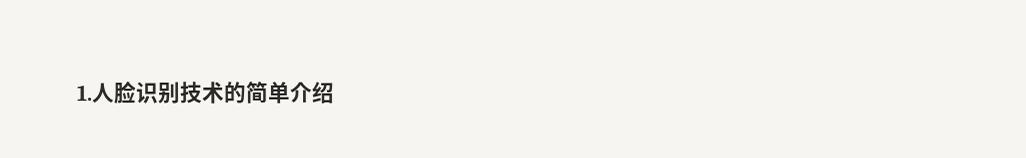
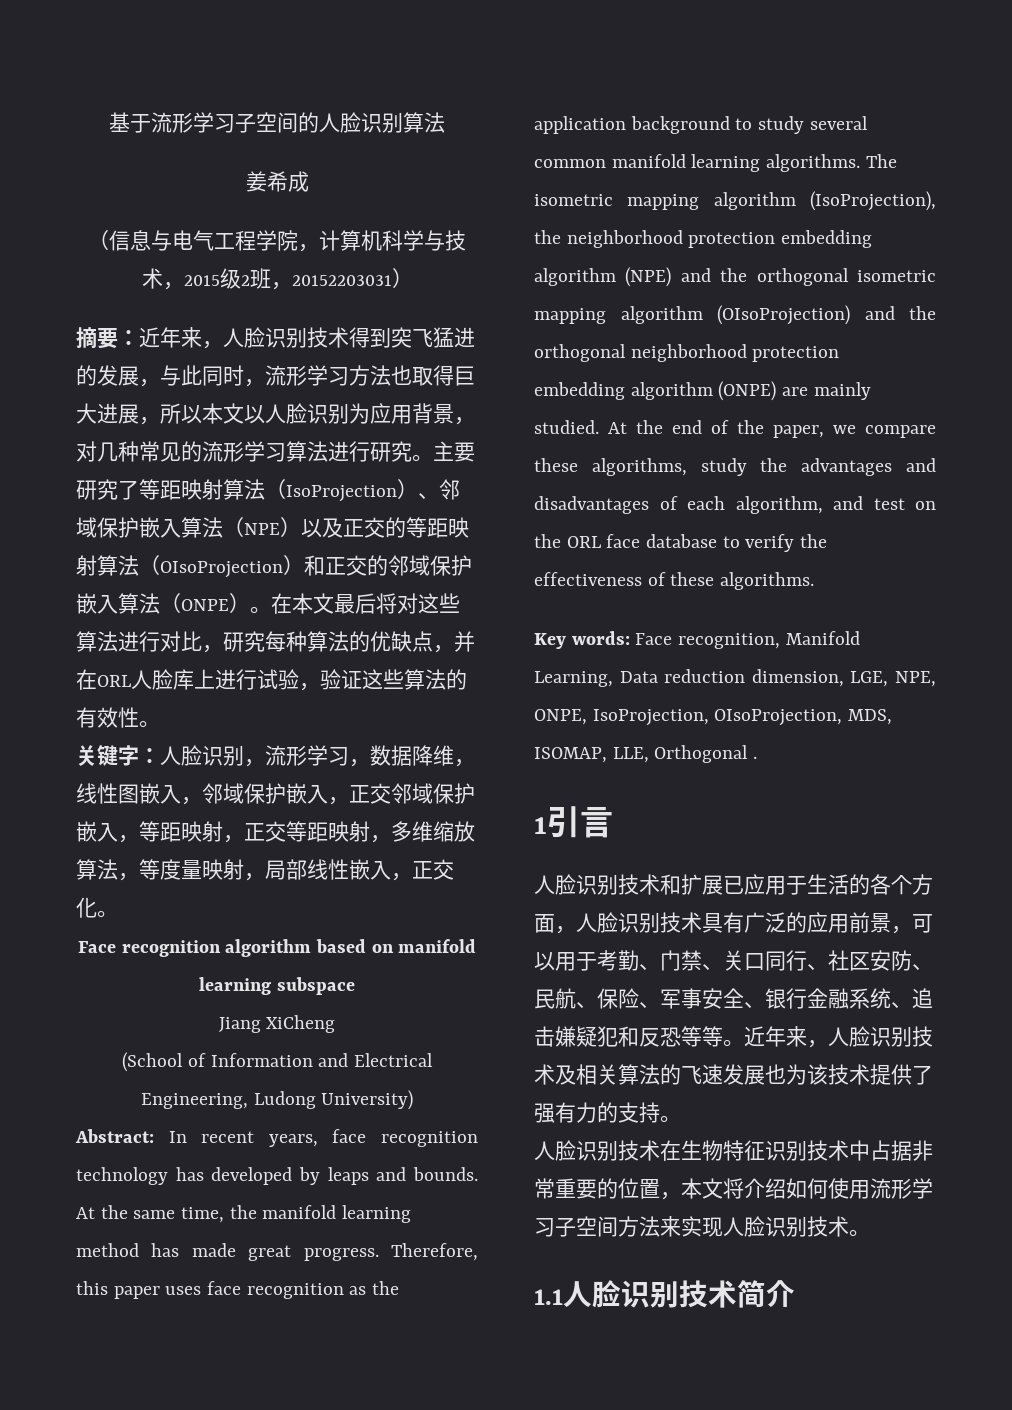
[77,80,335,104] 1.人脸识别技术的简单介绍 -> [109,112,445,133] [245,171,309,192] [88,230,466,252] [141,268,413,290] [76,327,475,349] [76,365,475,387] [76,403,475,425] [76,441,475,462] [76,479,460,502] [76,517,469,538] [76,555,472,578] [76,593,460,614] [76,631,475,653] [76,669,467,691] [76,707,160,728] [76,745,475,767] [76,783,475,805] [76,821,475,843] [76,859,454,881] [76,897,118,918] [77,939,477,957] [199,977,355,995] [218,1015,336,1033] [122,1052,433,1072] [140,1090,414,1110] [75,1129,478,1147] [76,1167,478,1185] [76,1205,412,1223] [76,1243,478,1261] [76,1281,400,1299] [534,116,868,134] [534,154,897,172] [534,191,936,211] [534,230,873,248] [534,267,936,287] [534,305,936,325] [534,344,840,362] [534,381,871,401] [534,420,936,438] [534,458,936,476] [534,496,936,514] [534,534,828,552] [534,572,815,590] [534,631,860,649] [534,669,936,687] [534,709,893,726] [534,745,758,763] [534,806,613,838] [534,874,933,895] [534,912,933,934] [534,950,933,971] [534,988,933,1009] [534,1026,933,1048] [534,1064,933,1085] [534,1102,681,1123] [534,1140,933,1161] [534,1178,933,1200] [534,1216,870,1237] [534,1280,795,1308] 基于流形学习子空间的人脸识别算法 // 姜希成 // （信息与电气工程学院，计算机科学与技术，2015级2班，20152203031） // 摘要：近年来，人脸识别技术得到突飞猛进的发展，与此同时，流形学习方法也取得巨大进展，所以本文以人脸识别为应用背景，对几种常见的流形学习算法进行研究。主要研究了等距映射算法（IsoProjection）、邻域保护嵌入算法（NPE）以及正交的等距映射算法（OIsoProjection）和正交的邻域保护嵌入算法（ONPE）。在本文最后将对这些算法进行对比，研究每种算法的优缺点，并在ORL人脸库上进行试验，验证这些算法的有效性。 // 关键字：人脸识别，流形学习，数据降维，线性图嵌入，邻域保护嵌入，正交邻域保护嵌入，等距映射，正交等距映射，多维缩放算法，等度量映射，局部线性嵌入，正交化。 // Face recognition algorithm based on manifold learning subspace // Jiang XiCheng // (School of Information and Electrical Engineering, Ludong University) // Abstract: In recent years, face recognition technology has developed by leaps and bounds. At the same time, the manifold learning method has made great progress. Therefore, this paper uses face recognition as the application background to study several common manifold learning algorithms. The isometric mapping algorithm (IsoProjection), the neighborhood protection embedding algorithm (NPE) and the orthogonal isometric mapping algorithm (OIsoProjection) and the orthogonal neighborhood protection embedding algorithm (ONPE) are mainly studied. At the end of the paper, we compare these algorithms, study the advantages and disadvantages of each algorithm, and test on the ORL face database to verify the effectiveness of these algorithms. // Key words: Face recognition, Manifold Learning, Data reduction dimension, LGE, NPE, ONPE, IsoProjection, OIsoProjection, MDS, ISOMAP, LLE, Orthogonal . // 1引言 // 人脸识别技术和扩展已应用于生活的各个方面，人脸识别技术具有广泛的应用前景，可以用于考勤、门禁、关口同行、社区安防、民航、保险、军事安全、银行金融系统、追击嫌疑犯和反恐等等。近年来，人脸识别技术及相关算法的飞速发展也为该技术提供了强有力的支持。 // 人脸识别技术在生物特征识别技术中占据非常重要的位置，本文将介绍如何使用流形学习子空间方法来实现人脸识别技术。 // 1.1人脸识别技术简介

